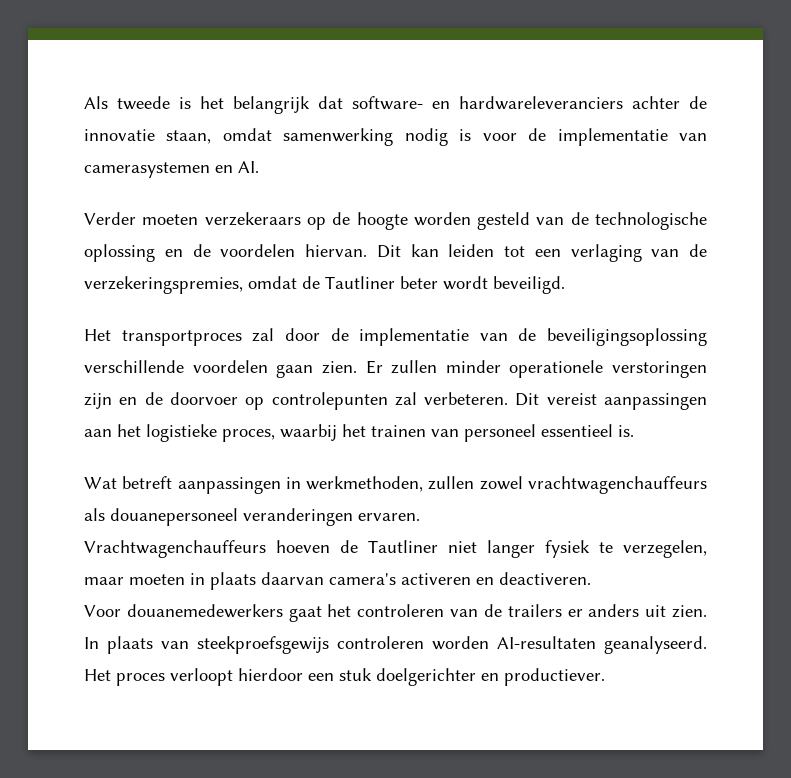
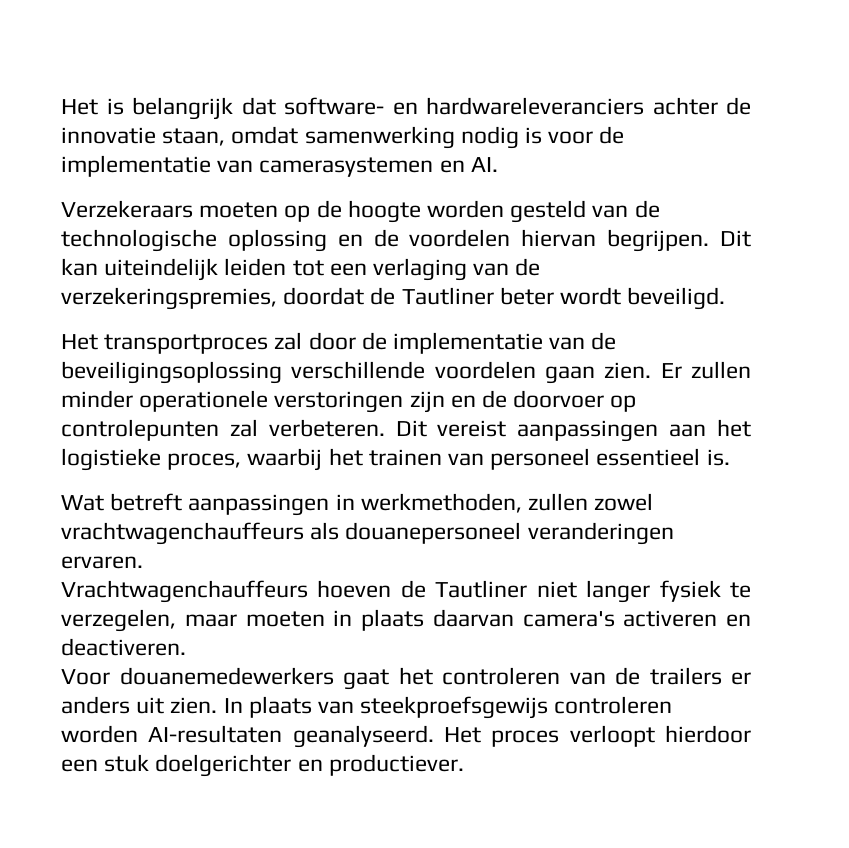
[84,96,224,110] Als tweede is het -> [61,98,124,115] Het is
[84,212,301,226] Verder moeten verzekeraars -> [61,200,279,218] Verzekeraars moeten
[305,244,367,257] hiervan. -> [521,229,710,252] hiervan begrijpen.
(439, 250) none -> [104,258,219,281] uiteindelijk
[248,276,297,289] omdat -> [283,287,365,305] doordat

